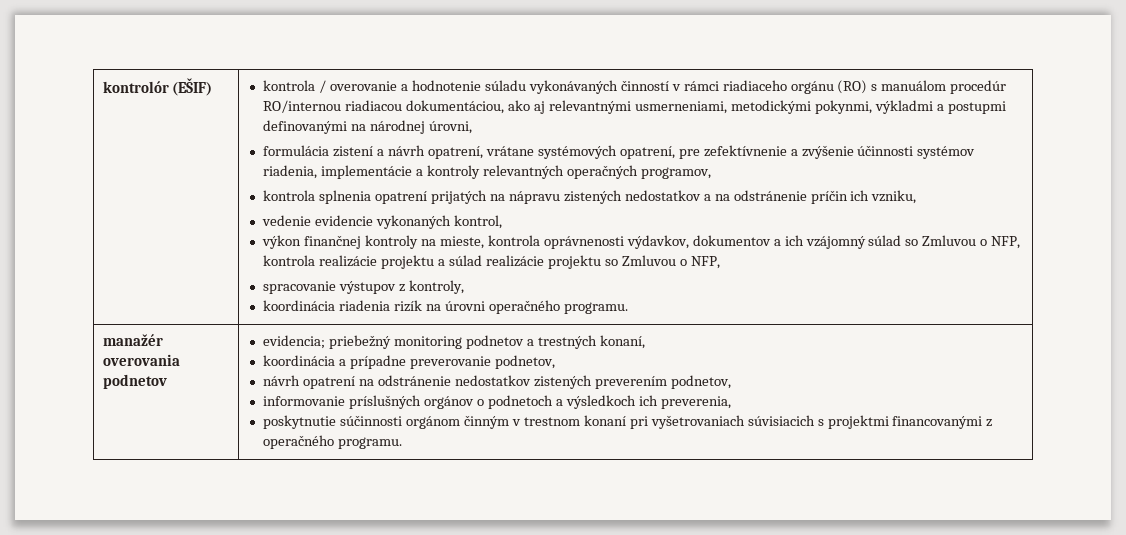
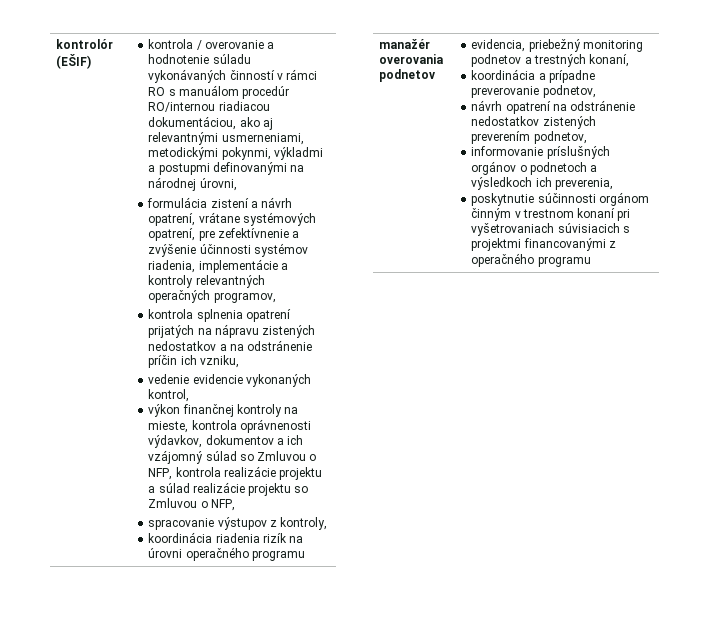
[722,80,868,94] riadiaceho orgánu (RO) -> [148,87,166,96] RO
[563,302,628,314] programu. -> [251,550,305,561] programu
[263,335,326,349] evidencia; -> [471,39,526,52] evidencia,
[338,437,403,449] programu. -> [537,256,591,267] programu

